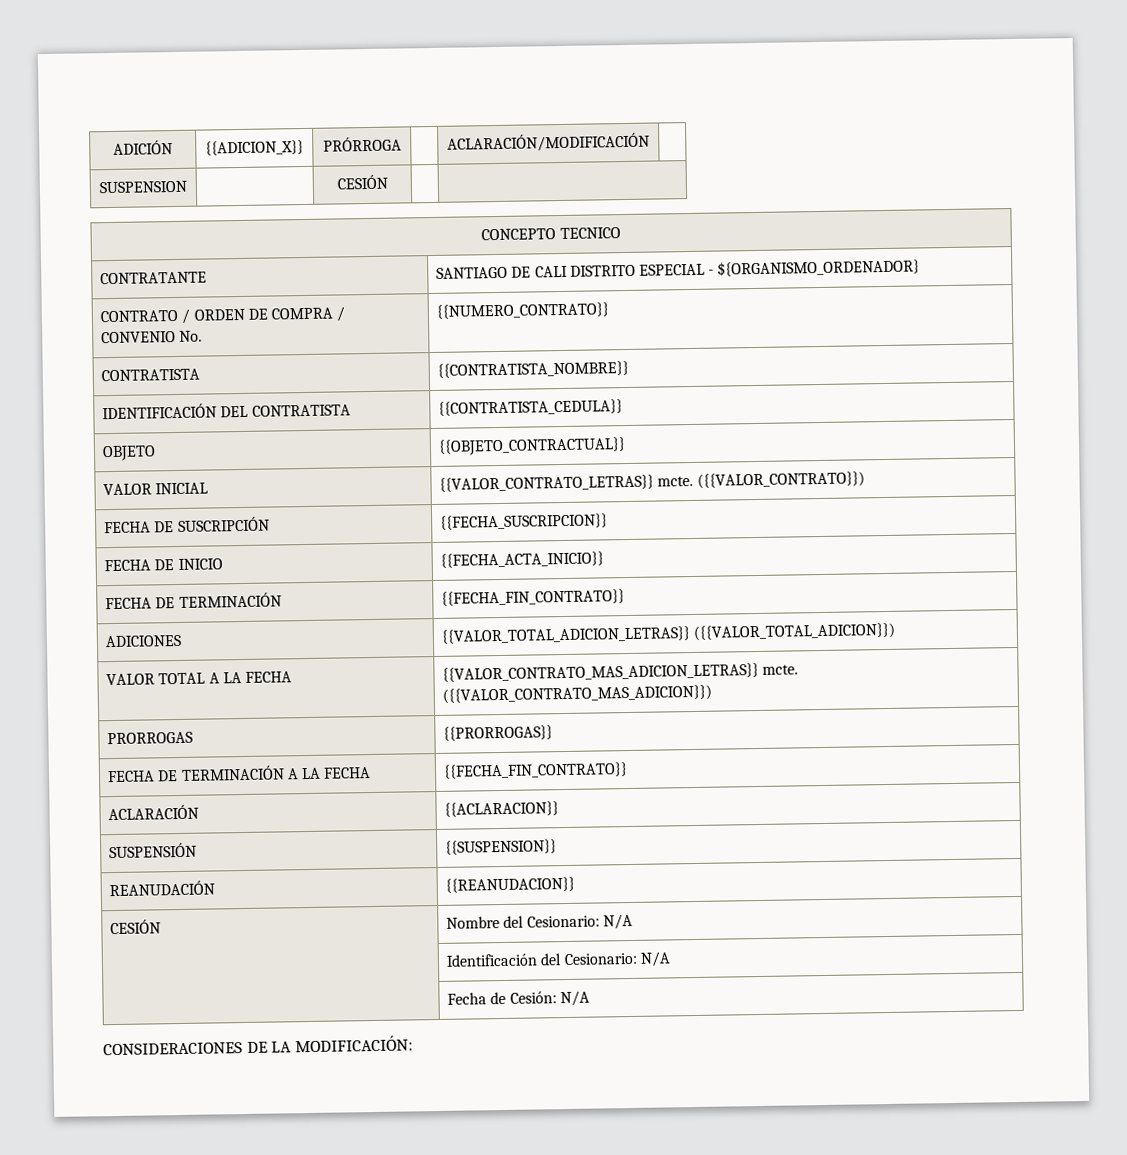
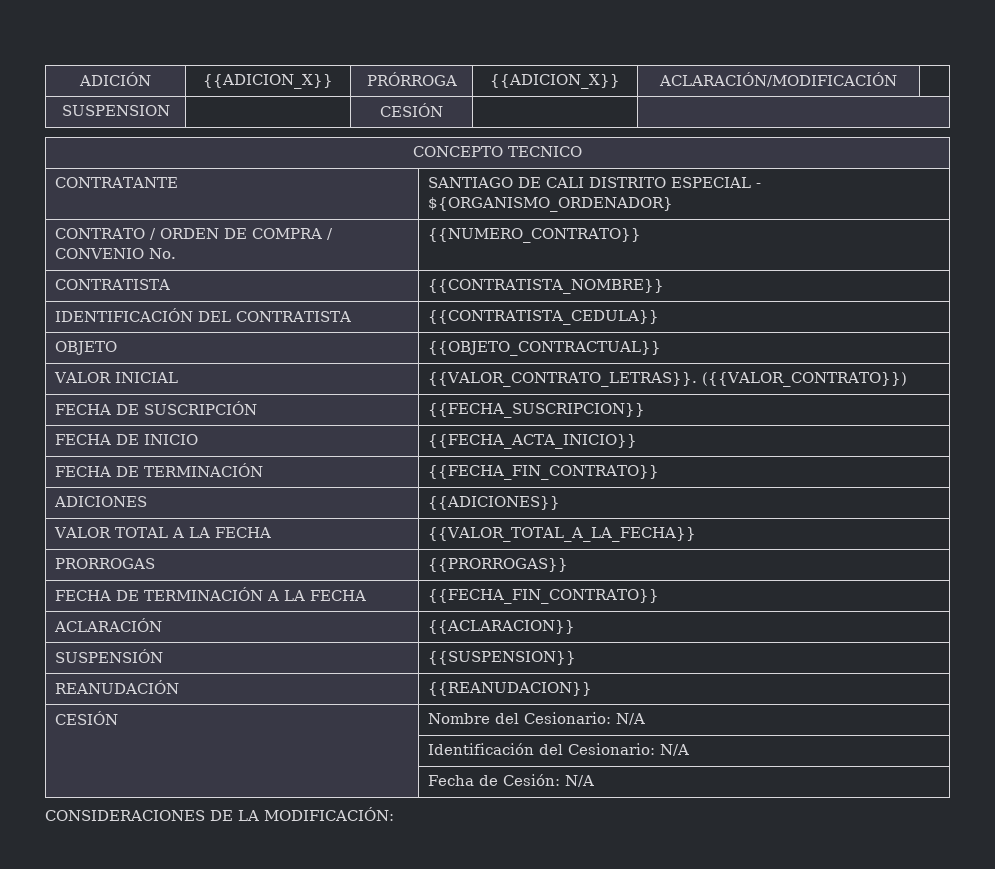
(402, 144) none -> [490,74,620,89] {{ADICION_X}}
[439,474,694,492] {{VALOR_CONTRATO_LETRAS}} mcte. -> [428,372,698,387] {{VALOR_CONTRATO_LETRAS}}.
[441,622,896,644] {{VALOR_TOTAL_ADICION_LETRAS}} ({{VALOR_TOTAL_ADICION}}) -> [428,496,561,510] {{ADICIONES}}
[442,662,799,682] [442,684,713,704] {{VALOR_CONTRATO_MAS_ADICION_LETRAS}} mcte. ({{VALOR_CONTRATO_MAS_ADICION}}) -> [428,527,697,542] {{VALOR_TOTAL_A_LA_FECHA}}

